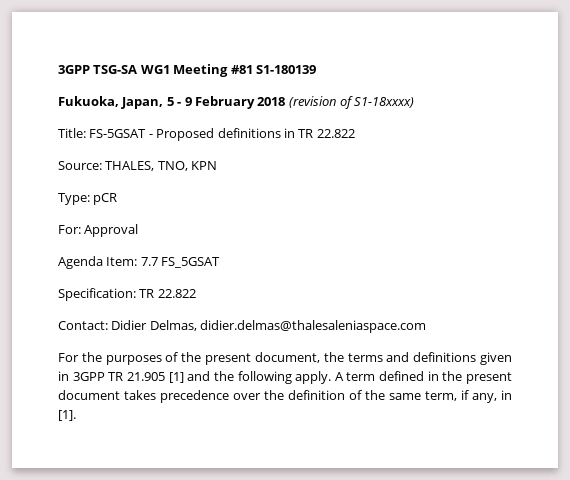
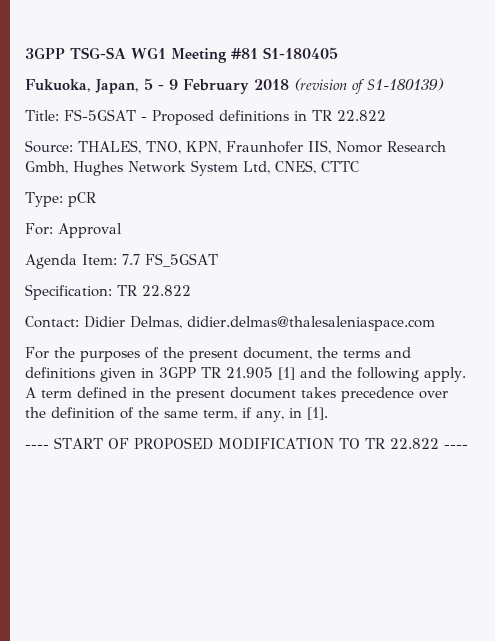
[255,65,316,74] S1-180139 -> [263,47,338,59] S1-180405
[354,97,415,108] S1-18xxxx) -> [367,78,444,91] S1-180139)
[191,161,218,170] KPN -> [186,140,446,154] [25,160,359,176] KPN, Fraunhofer IIS, Nomor Research Gmbh, Hughes Network System Ltd, CNES, CTTC
(76, 415) none -> [25,437,468,450] // ---- START OF PROPOSED MODIFICATION TO TR 22.822 ----

